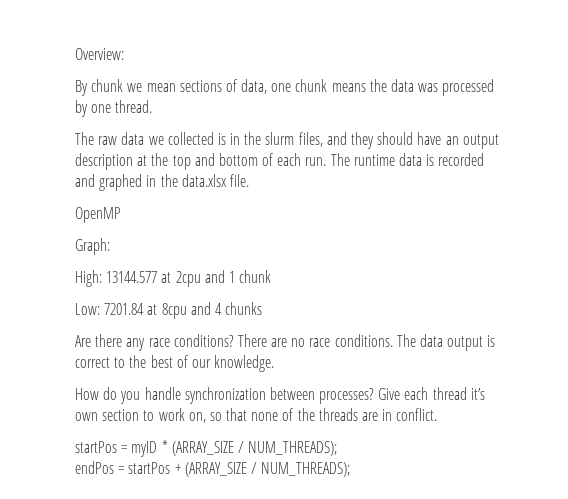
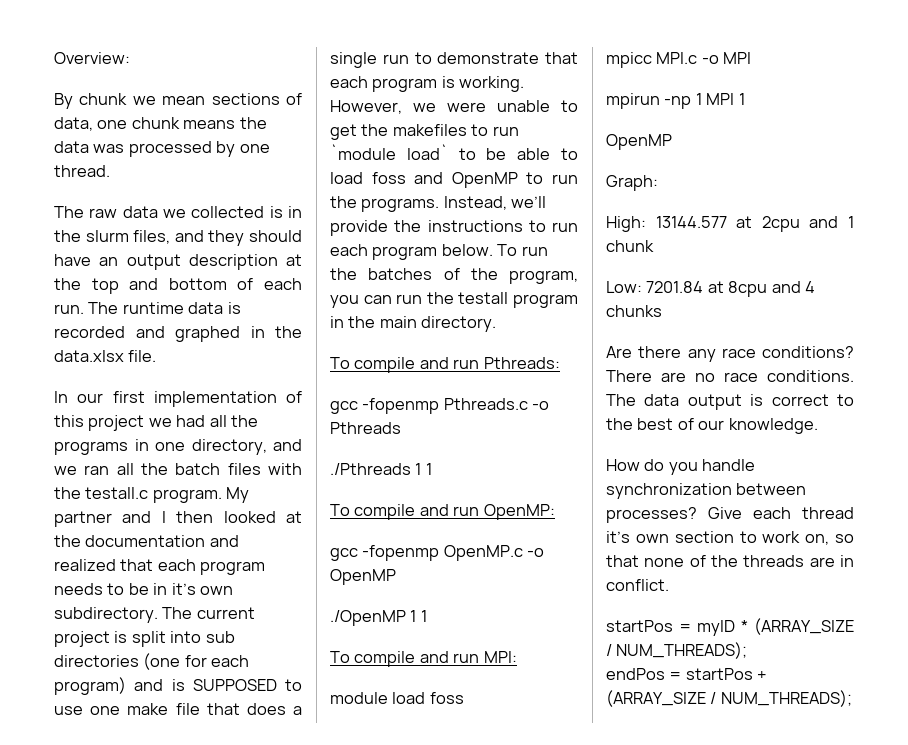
(249, 180) none -> [54,391,302,407] [54,415,259,431] [54,439,302,455] [54,463,302,475] [54,487,250,503] [54,511,302,527] [54,535,239,547] [54,559,266,575] [54,583,234,595] [54,607,255,623] [54,631,235,647] [54,653,250,670] [54,677,302,695] [54,703,302,715] [330,52,578,68] [330,76,525,92] [330,100,578,114] [330,124,519,140] [330,144,578,160] [330,172,578,188] [330,196,547,212] [330,220,578,236] [330,244,548,260] [330,268,578,284] [330,292,578,308] [330,316,497,332] [330,357,560,373] [330,398,550,414] [330,422,401,434] [330,463,432,475] [330,504,555,520] [330,545,545,561] [330,569,396,585] [330,610,427,626] [330,651,517,667] [330,692,464,704] [606,52,752,68] [606,93,745,109] // In our first implementation of this project we had all the programs in one directory, and we ran all the batch files with the testall.c program. My partner and I then looked at the documentation and realized that each program needs to be in it’s own subdirectory. The current project is split into sub directories (one for each program) and is SUPPOSED to use one make file that does a single run to demonstrate that each program is working. However, we were unable to get the makefiles to run `module load` to be able to load foss and OpenMP to run the programs. Instead, we’ll provide the instructions to run each program below. To run the batches of the program, you can run the testall program in the main directory. // To compile and run Pthreads: // gcc -fopenmp Pthreads.c -o Pthreads // ./Pthreads 1 1 // To compile and run OpenMP: // gcc -fopenmp OpenMP.c -o OpenMP // ./OpenMP 1 1 // To compile and run MPI: // module load foss // mpicc MPI.c -o MPI // mpirun -np 1 MPI 1

